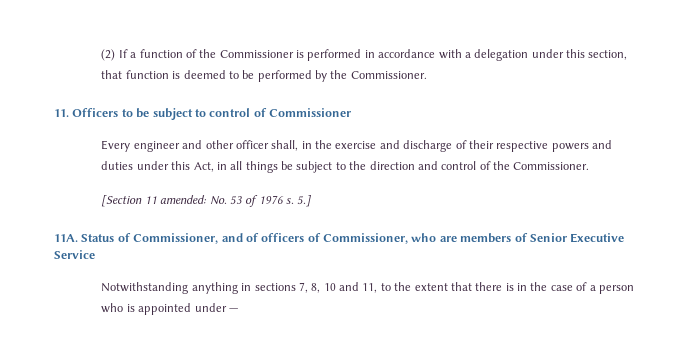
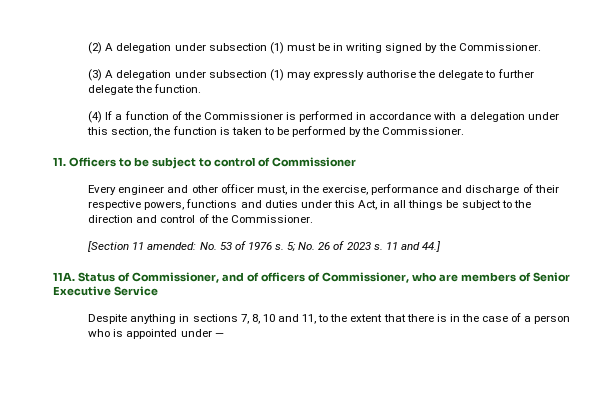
(116, 55) none -> [105,42,541,54] [88,69,534,81] [88,84,202,95] [88,111,103,123] A delegation under subsection (1) must be in writing signed by the Commissioner. // (3) A delegation under subsection (1) may expressly authorise the delegate to further delegate the function. // (4)
[101,70,123,79] that -> [153,127,171,135] the
[183,70,226,79] deemed -> [231,127,262,135] taken
[271,140,377,151] shall, in the exercise -> [256,184,439,195] must, in the exercise, performance
[551,143,589,152] powers -> [144,199,238,210] powers, functions
[297,195,312,207] 5.] -> [287,241,441,252] 5; No. 26 of 2023 s. 11 and 44.]
[101,282,189,294] Notwithstanding -> [88,314,128,324] Despite

